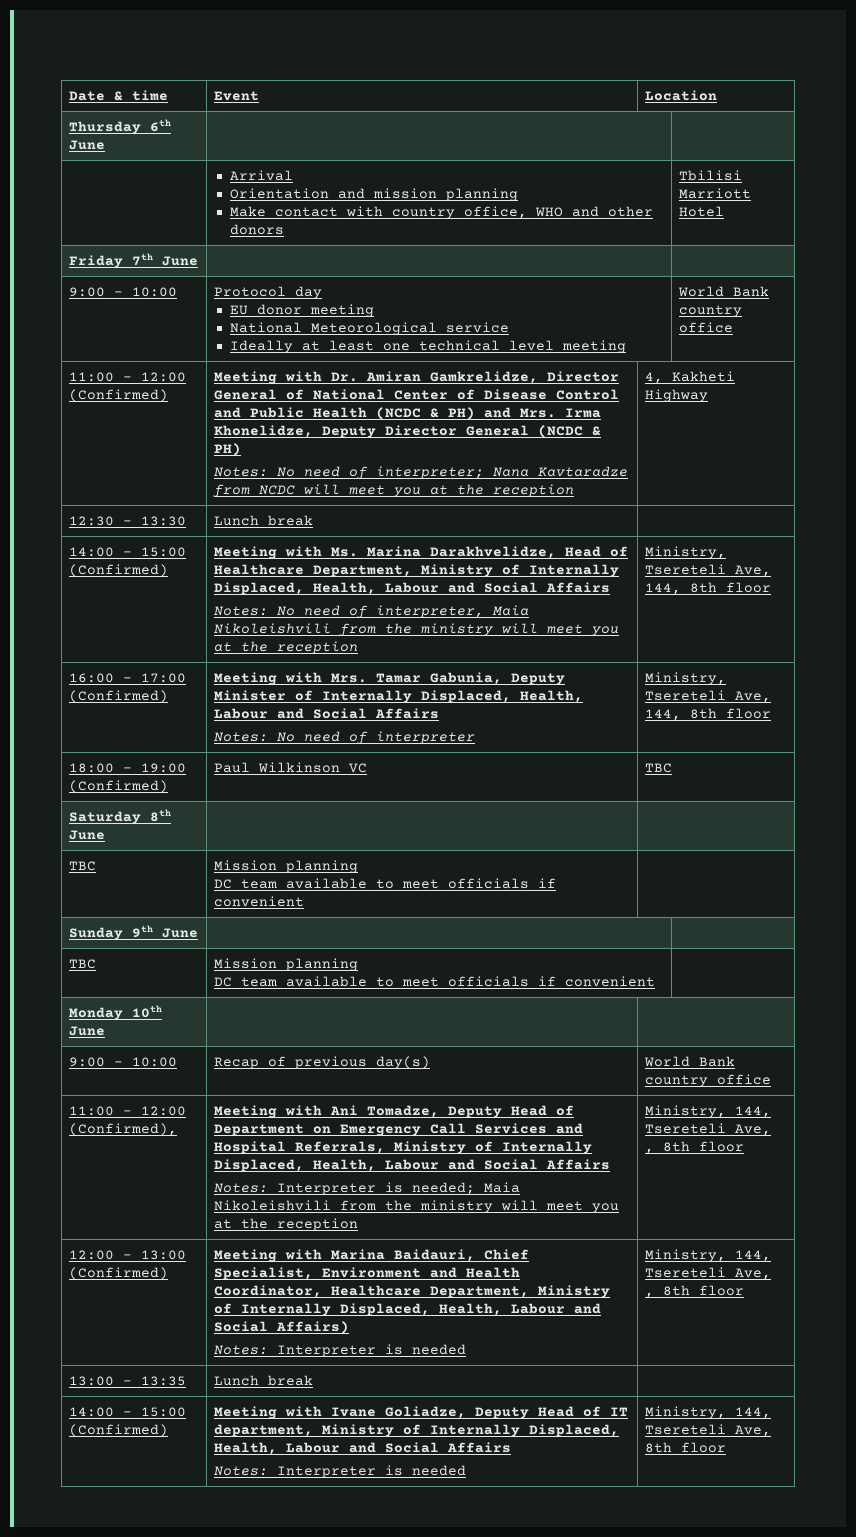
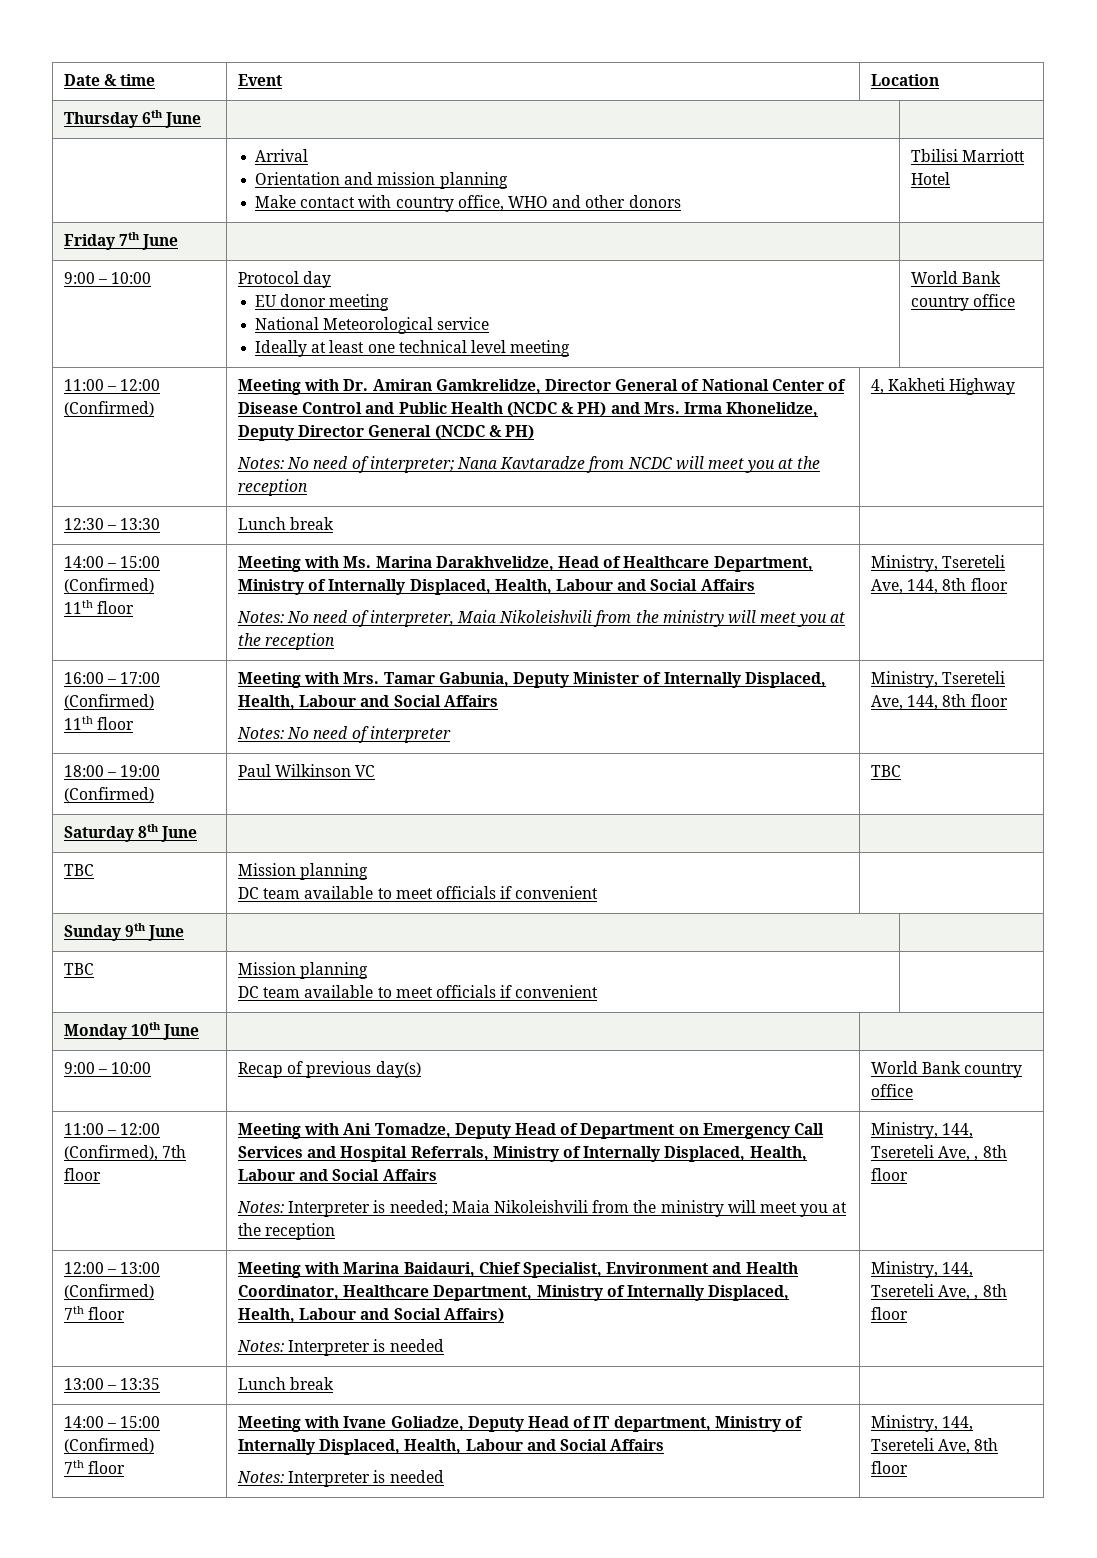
(169, 570) none -> [64,600,135,614] // 11th floor
(169, 696) none -> [64,716,135,730] // 11th floor
(178, 1129) none -> [162,1145,187,1158] [64,1168,102,1181] 7th floor
(169, 1273) none -> [64,1306,126,1320] // 7th floor
(169, 1430) none -> [64,1460,126,1474] // 7th floor

